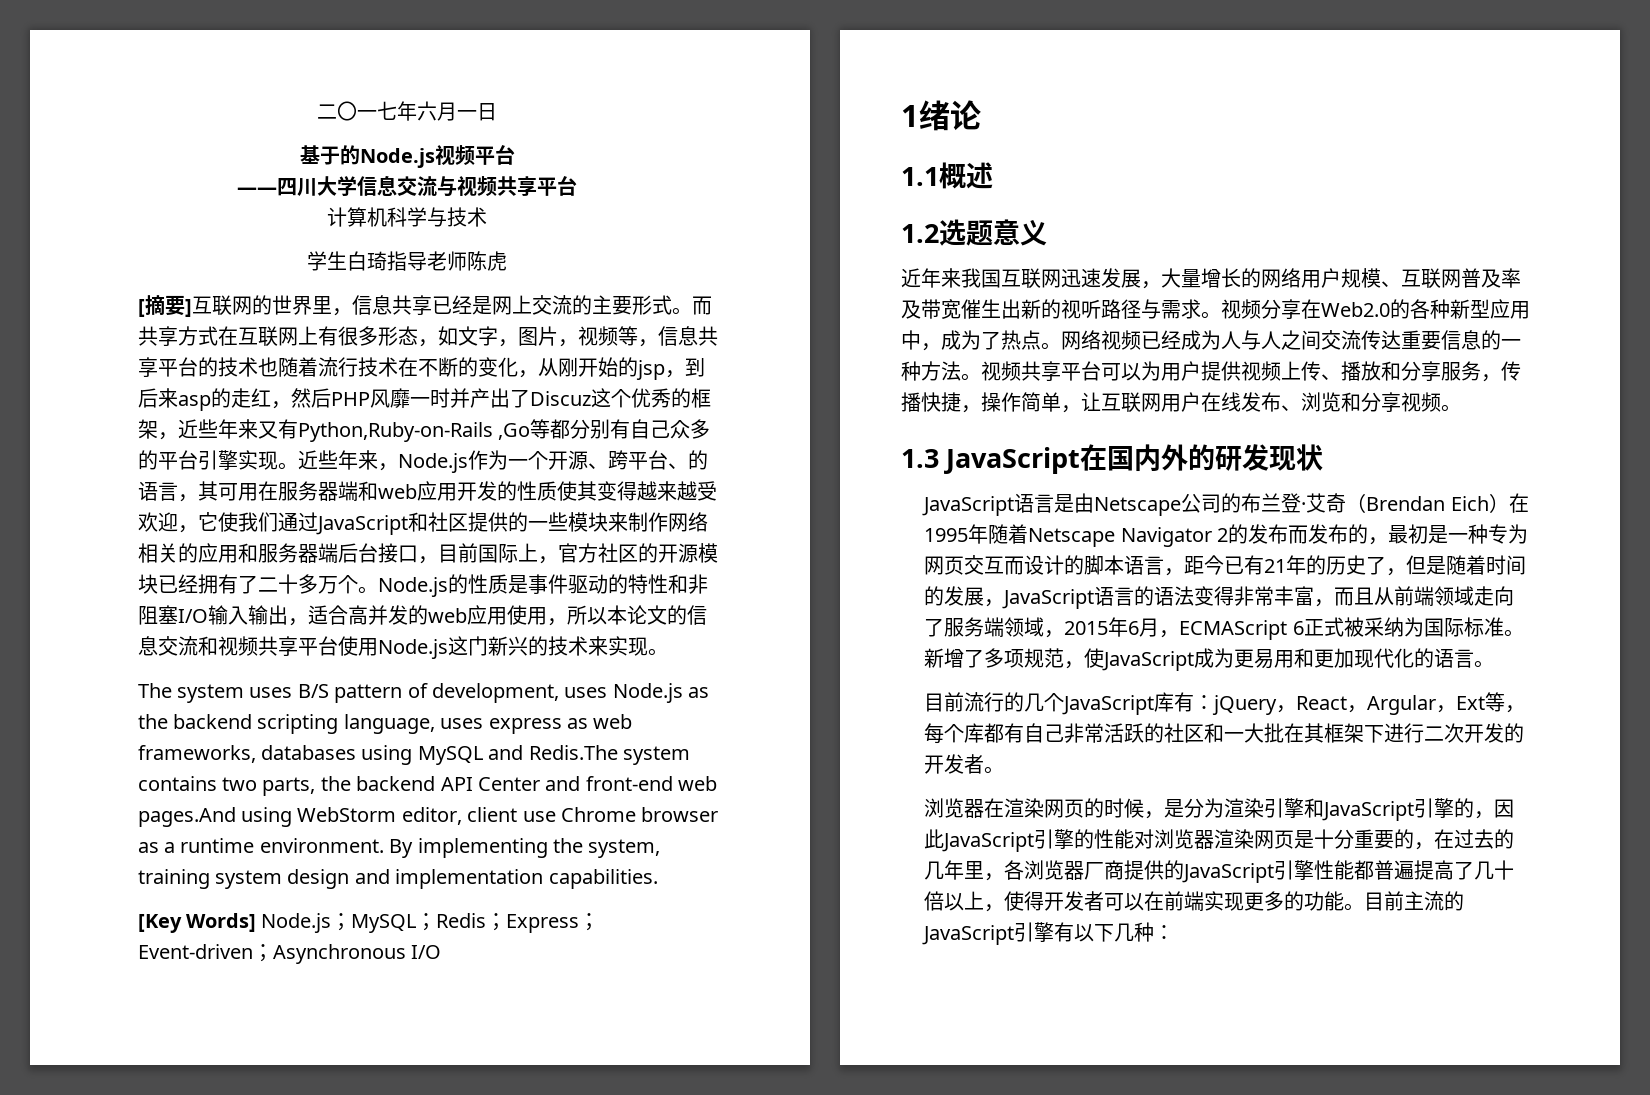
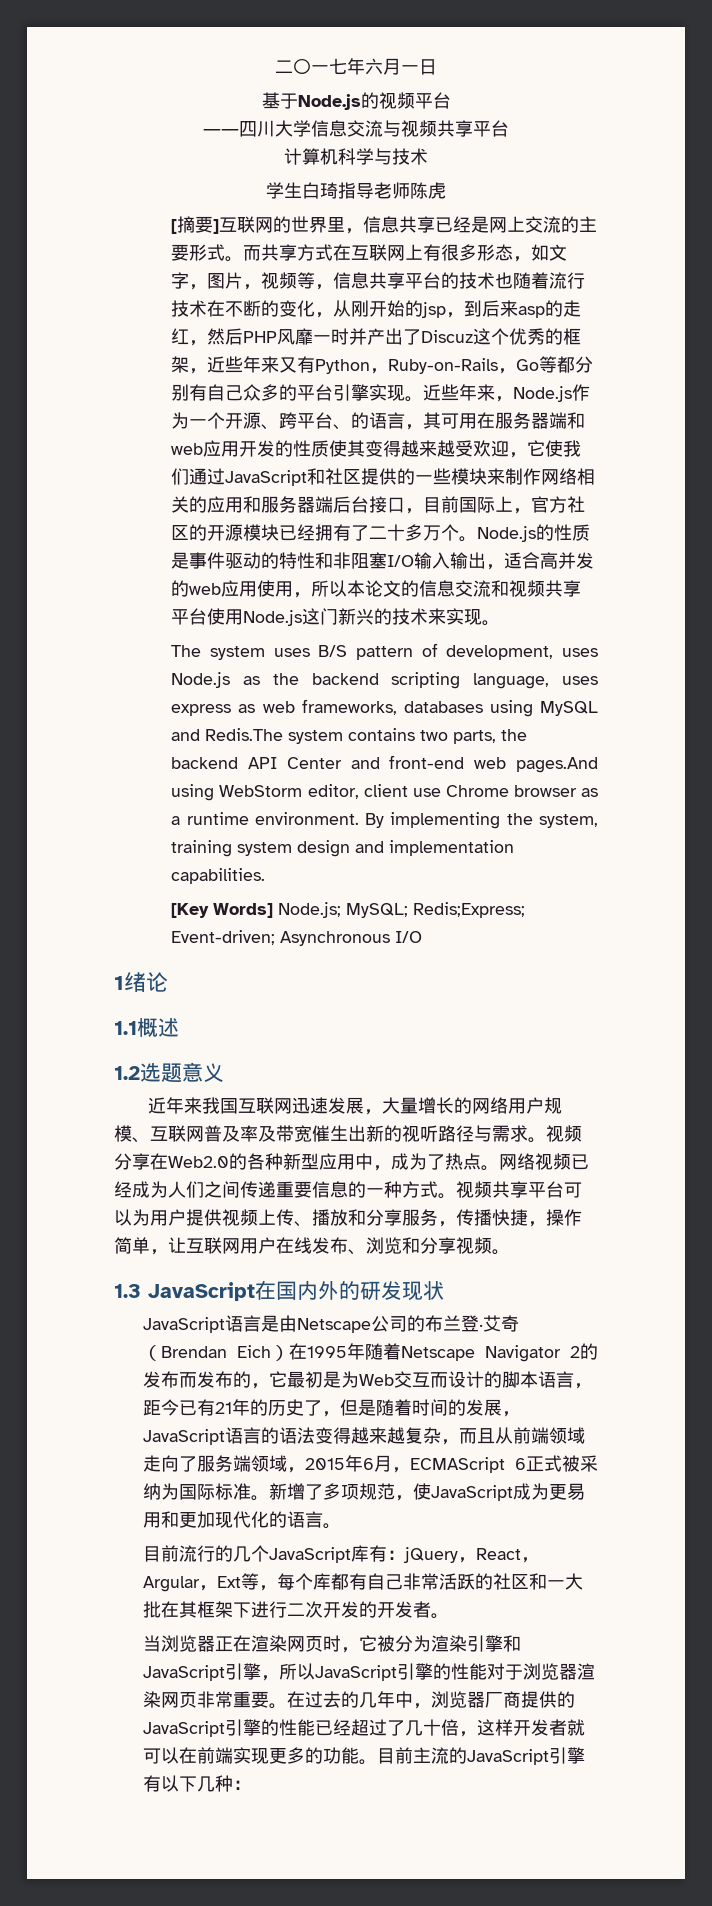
[339,145,435,168] 的Node.js -> [297,92,379,110] Node.js的
[297,422,530,442] Python,Ruby-on-Rails ,Go -> [315,358,540,374] Python，Ruby-on-Rails，Go
[261,913,600,933] [137,944,273,962] Node.js；MySQL；Redis；Express；Event-driven； -> [278,902,526,918] [171,930,276,945] Node.js; MySQL; Redis;Express; Event-driven;
[1241,330,1401,350] 与人之间交流传达 -> [186,1181,276,1198] 们之间传递
[941,361,961,381] 法 -> [420,1181,438,1198] 式
[1388,524,1529,544] [924,556,965,575] 最初是一种专为网页 -> [268,1371,394,1388] 它最初是为Web
[1234,586,1315,606] 非常丰富 -> [350,1427,441,1444] 越来越复杂
[924,798,1185,819] 浏览器在渲染网页的时候，是 -> [142,1635,395,1653] 当浏览器正在渲染网页时，它被
[1454,798,1515,819] [924,829,945,849] 的，因此 -> [260,1663,315,1681] ，所以
(1155, 839) none -> [504,1664,523,1680] 于
[1294,829,1435,850] 是十分重要的， -> [196,1691,287,1709] 非常重要。
[964,860,1025,881] 里，各 -> [394,1691,431,1709] 中，
[1314,860,1515,880] [924,891,1105,912] 性能都普遍提高了几十倍以上，使得开发者 -> [260,1719,585,1737] 的性能已经超过了几十倍，这样开发者就

